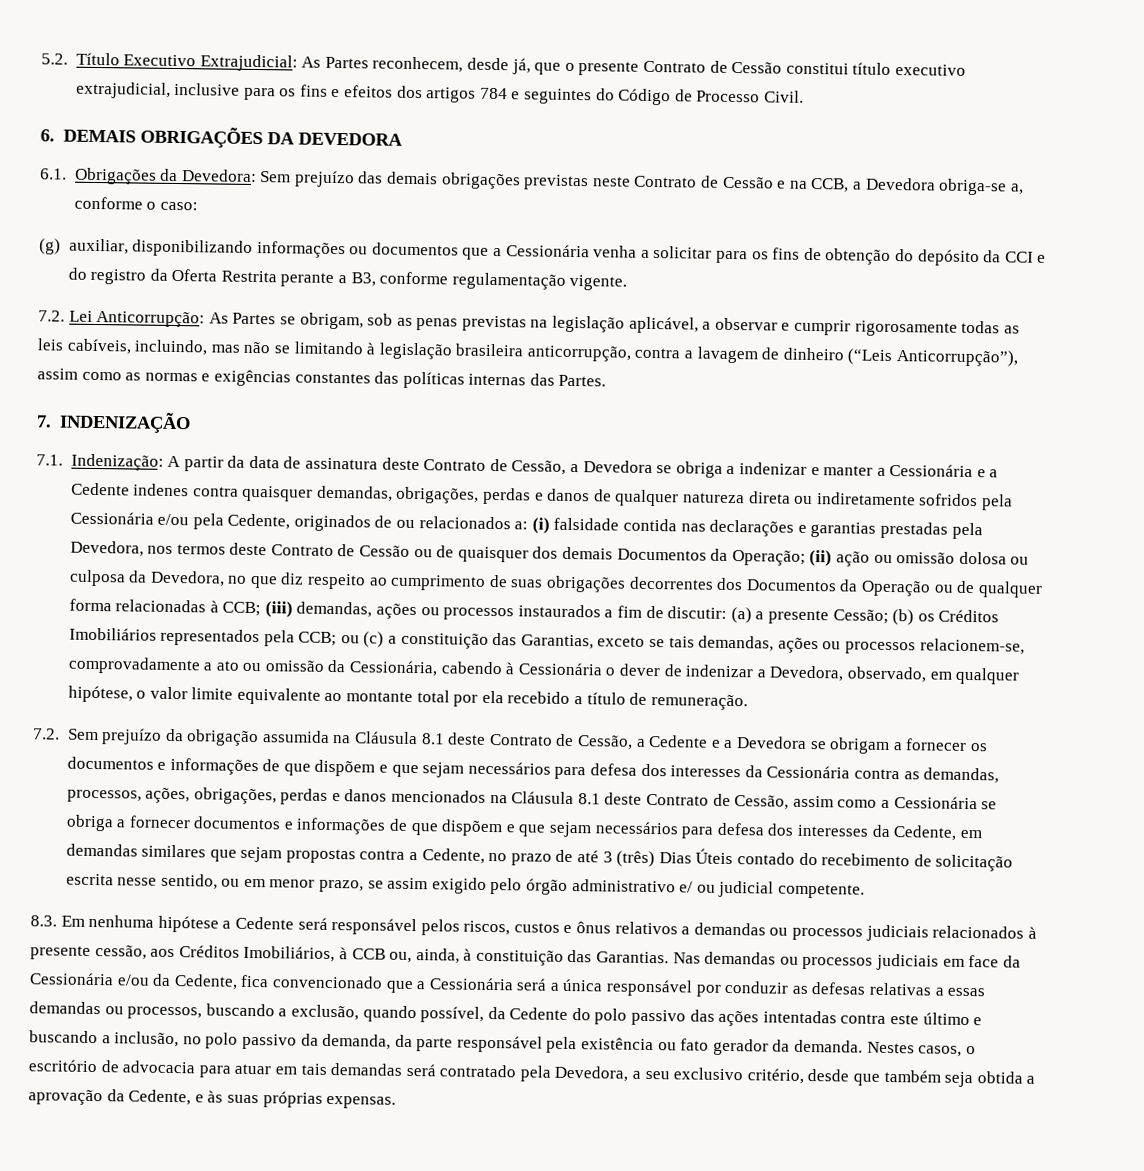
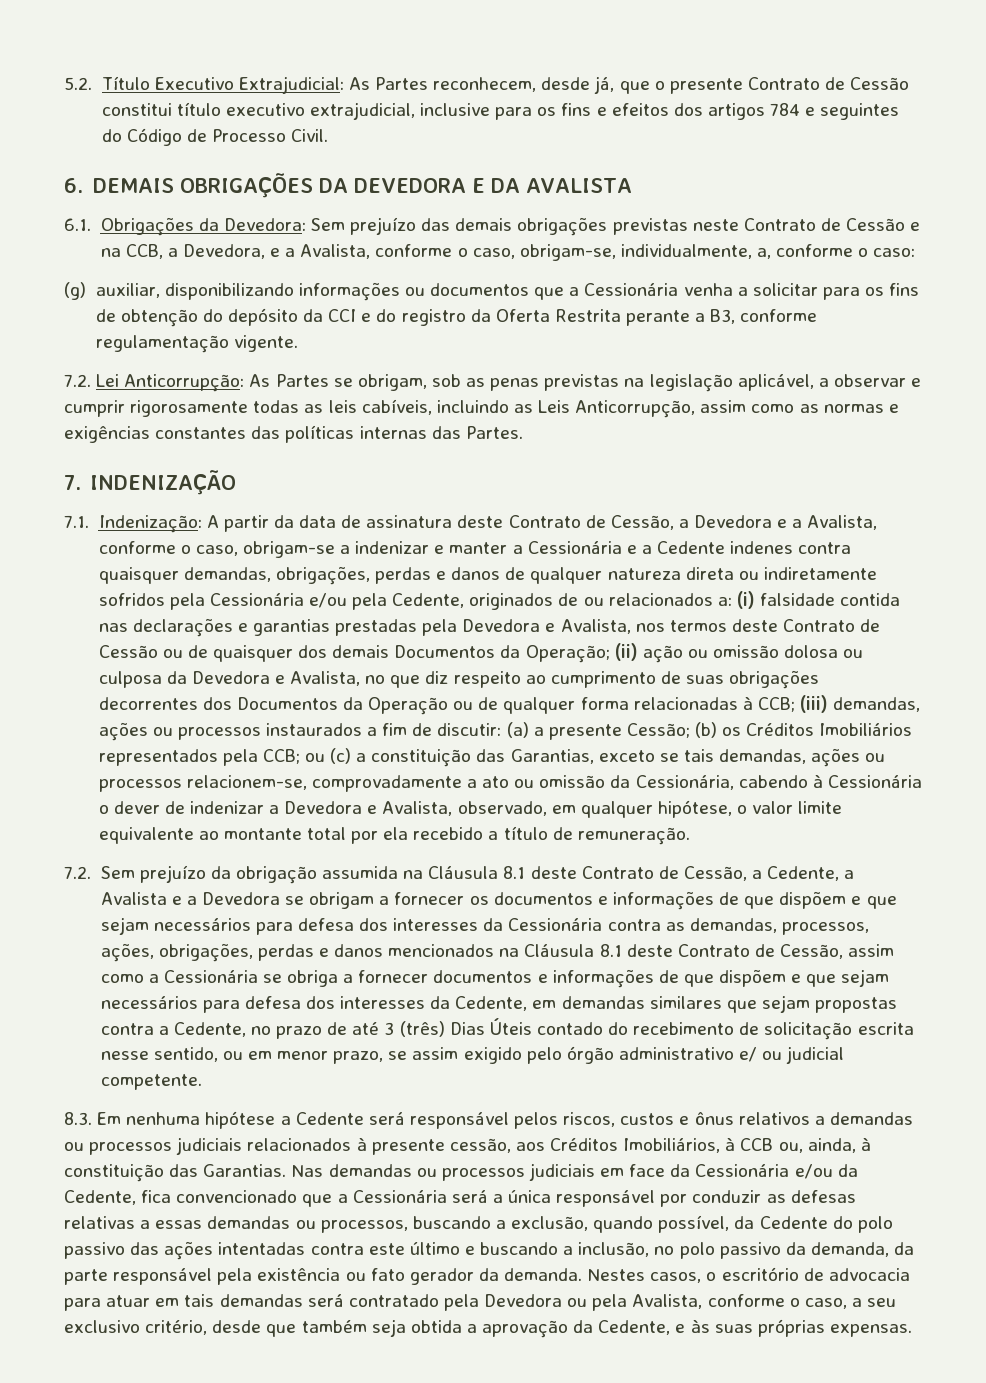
(403, 139) none -> [471,178,633,193] E DA AVALISTA
[864,177,1008,196] Devedora obriga-se -> [182,244,752,261] Devedora, e a Avalista, conforme o caso, obrigam-se, individualmente,
[134,339,1019,367] incluindo, mas não se limitando à legislação brasileira anticorrupção, contra a lavagem de dinheiro (“Leis Anticorrupção”), -> [436,400,696,418] incluindo as Leis Anticorrupção,
[656,461,723,478] se obriga -> [777,515,878,530] [98,541,335,558] e a Avalista, conforme o caso, obrigam-se
[69,540,144,557] Devedora, -> [462,619,631,634] Devedora e Avalista,
[149,570,225,587] Devedora, -> [191,671,361,686] Devedora e Avalista,
[769,665,845,682] Devedora, -> [284,801,453,816] Devedora e Avalista,
[648,734,709,748] Cedente -> [767,866,855,881] [100,892,167,905] Cedente, a Avalista
[554,1065,629,1082] Devedora, -> [484,1294,847,1311] Devedora ou pela Avalista, conforme o caso,

